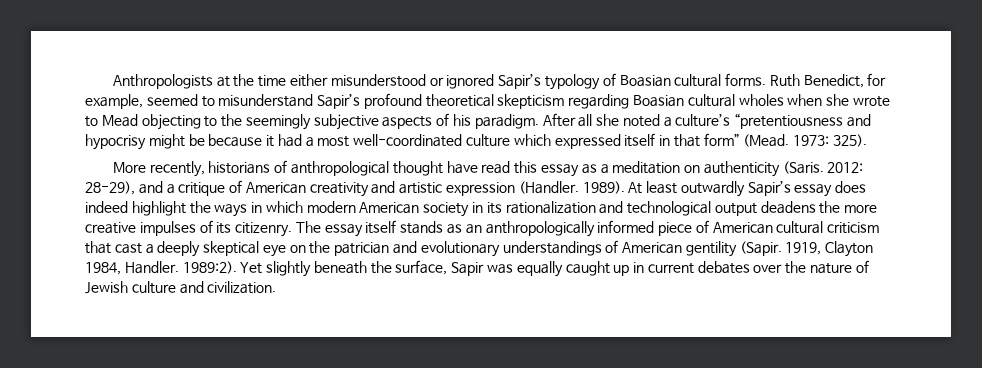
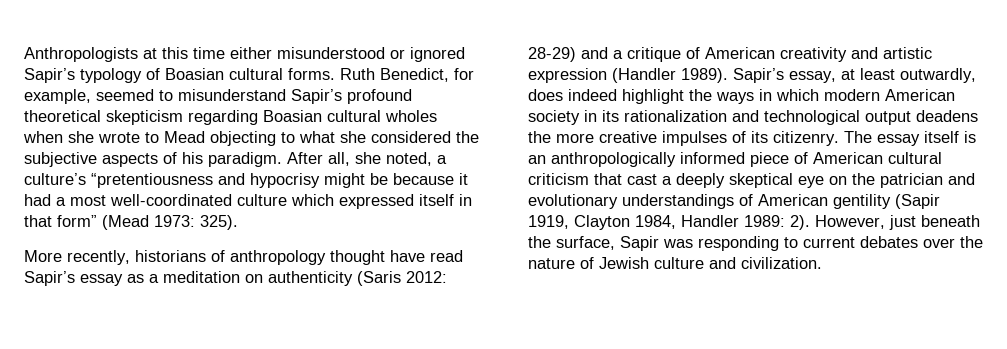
[233,74,255,87] the -> [162,47,188,59] this
[221,114,311,130] the seemingly -> [299,131,479,143] what she considered the
[578,114,660,127] all she noted -> [328,152,432,166] all, she noted,
[743,134,790,147] (Mead. -> [102,215,149,230] (Mead
[291,161,390,176] anthropological -> [230,250,326,265] anthropology
[514,161,538,174] this -> [24,271,75,286] Sapir’s
[782,161,864,174] [85,181,135,195] (Saris. 2012: 28-29), -> [357,271,447,286] [528,47,576,62] (Saris 2012: 28-29)
[518,180,833,197] (Handler. 1989). At least outwardly Sapir’s essay -> [612,68,976,83] (Handler 1989). Sapir’s essay, at least outwardly,
[400,221,463,234] stands as -> [964,131,976,143] is
[739,241,782,256] (Sapir. -> [895,194,940,209] (Sapir
[124,261,312,277] Handler. 1989:2). Yet slightly -> [681,215,916,230] Handler 1989: 2). However, just
[516,261,645,277] equally caught up in -> [698,236,798,251] responding to

